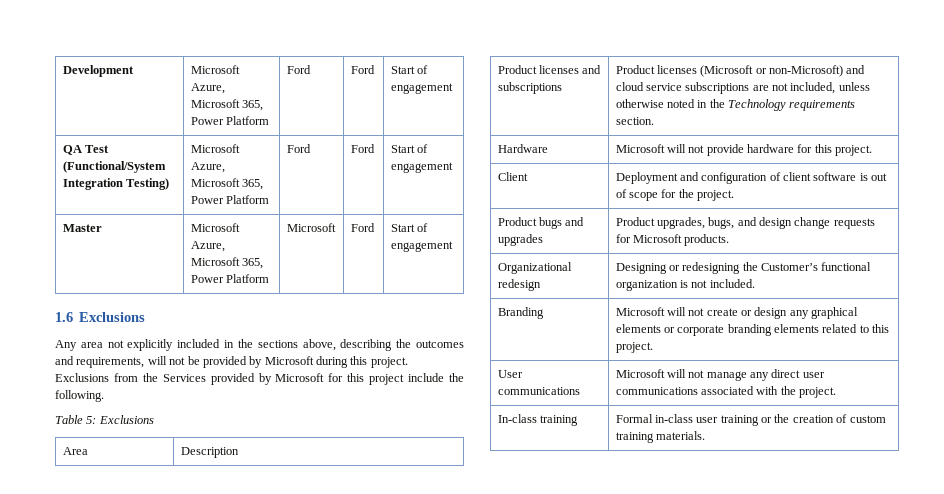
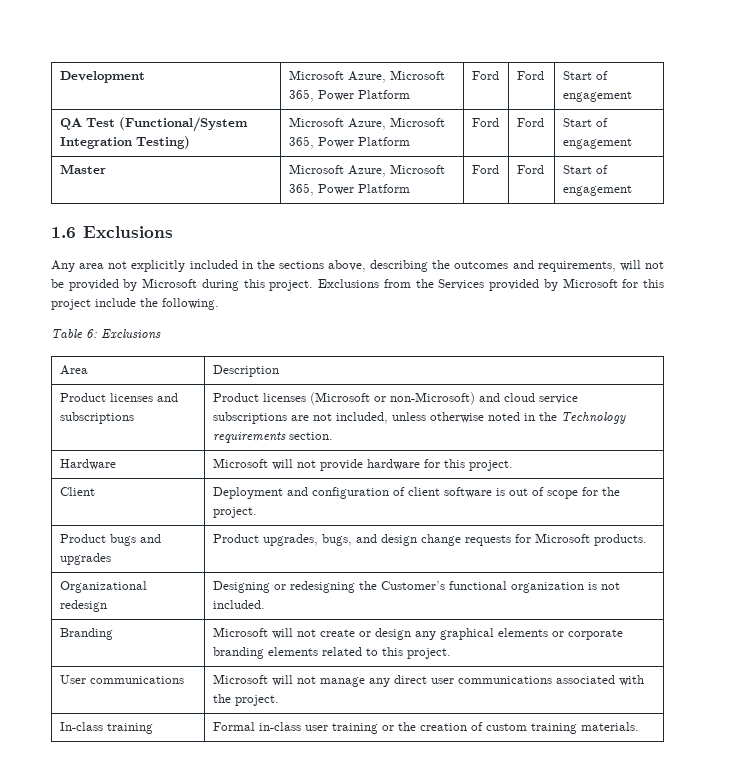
[286,223,336,232] Microsoft -> [471,165,499,174] Ford
[86,416,97,424] 5: -> [86,329,97,338] 6:

